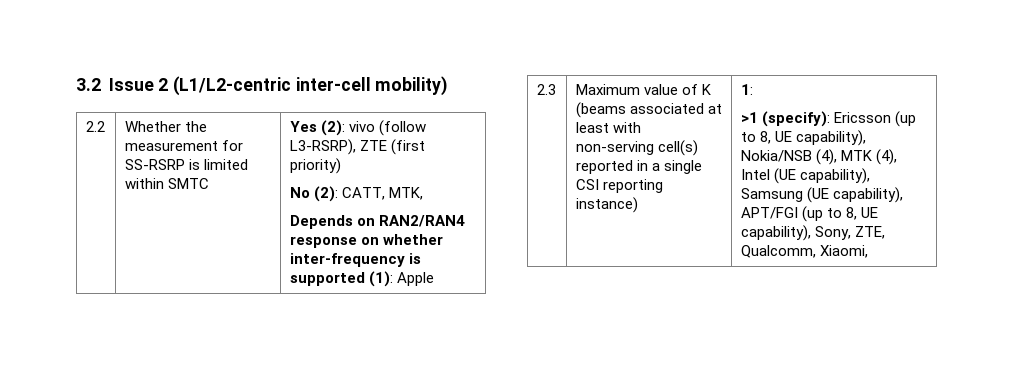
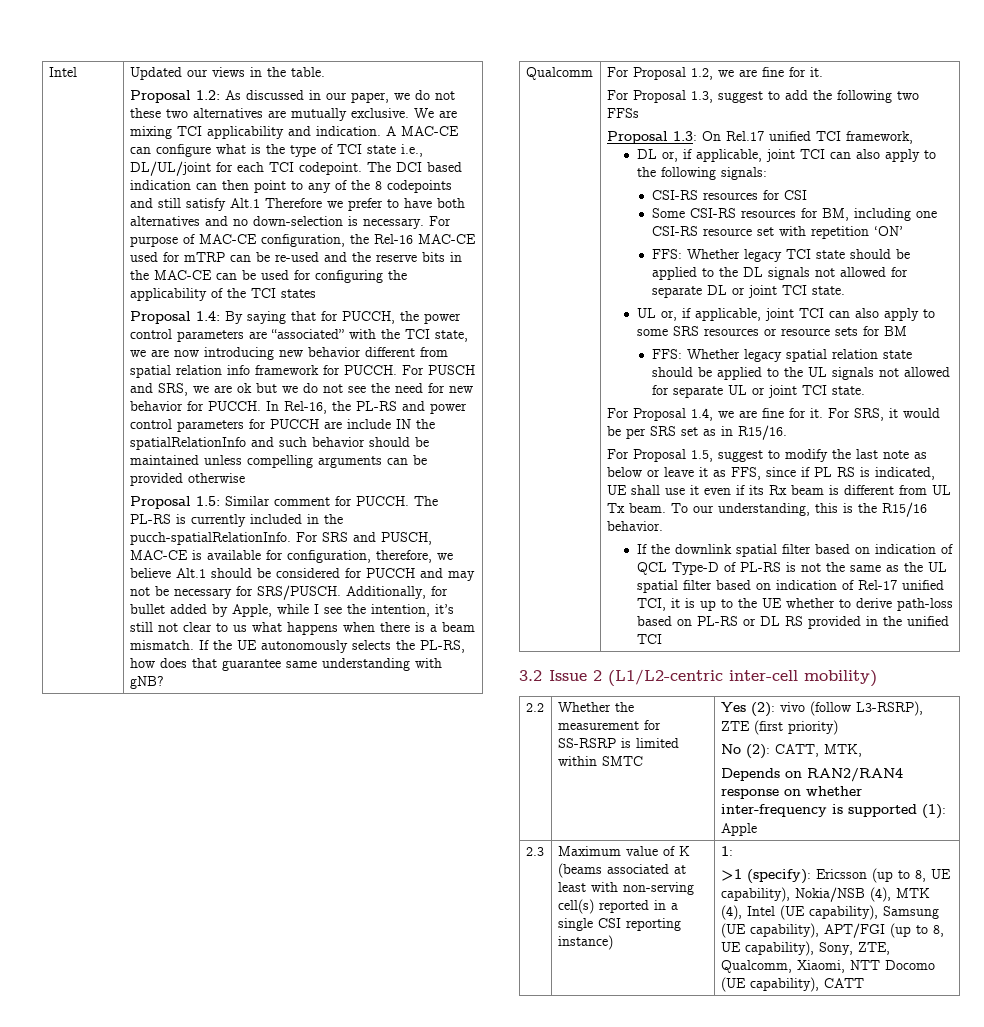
(76, 84) none -> [48,67,77,77] [129,67,325,80] [129,90,455,103] [129,108,457,121] [129,126,459,139] [129,144,423,157] [129,161,462,176] [129,180,452,193] [129,198,465,211] [129,216,451,229] [129,234,476,247] [129,252,462,262] [129,270,407,283] [129,288,316,301] [129,311,461,324] [129,329,468,342] [129,347,448,360] [129,365,475,378] [129,383,473,396] [129,401,467,414] [129,419,435,432] [129,437,429,450] [129,455,427,468] [129,473,245,486] [129,496,438,509] [129,514,343,527] [129,532,432,545] [129,550,453,563] [129,568,475,581] [129,585,448,600] [129,604,454,617] [129,622,475,635] [129,640,465,653] [129,658,442,671] [129,676,164,689] [525,67,593,80] [606,67,823,80] [606,90,919,103] [606,108,639,118] [606,131,913,144] [636,149,936,162] [636,167,767,180] [651,190,807,200] [651,208,937,221] [651,226,903,239] [651,249,910,262] [651,267,908,280] [651,285,845,298] [636,308,935,321] [636,326,907,336] [651,349,912,362] [651,367,950,380] [651,385,865,398] [606,408,940,421] [606,425,787,440] [606,449,927,462] [606,467,935,480] [606,485,951,495] [606,502,927,517] [606,521,663,531] [636,544,953,557] [636,562,947,575] [636,580,944,593] [636,598,953,611] [636,616,949,629] [636,634,662,644] Intel | Updated our views in the table. // Proposal 1.2: As discussed in our paper, we do not these two alternatives are mutually exclusive. We are mixing TCI applicability and indication. A MAC-CE can configure what is the type of TCI state i.e., DL/UL/joint for each TCI codepoint. The DCI based indication can then point to any of the 8 codepoints and still satisfy Alt.1 Therefore we prefer to have both alternatives and no down-selection is necessary. For purpose of MAC-CE configuration, the Rel-16 MAC-CE used for mTRP can be re-used and the reserve bits in the MAC-CE can be used for configuring the applicability of the TCI states // Proposal 1.4: By saying that for PUCCH, the power control parameters are “associated” with the TCI state, we are now introducing new behavior different from spatial relation info framework for PUCCH. For PUSCH and SRS, we are ok but we do not see the need for new behavior for PUCCH. In Rel-16, the PL-RS and power control parameters for PUCCH are include IN the spatialRelationInfo and such behavior should be maintained unless compelling arguments can be provided otherwise // Proposal 1.5: Similar comment for PUCCH. The PL-RS is currently included in the pucch-spatialRelationInfo. For SRS and PUSCH, MAC-CE is available for configuration, therefore, we believe Alt.1 should be considered for PUCCH and may not be necessary for SRS/PUSCH. Additionally, for bullet added by Apple, while I see the intention, it’s still not clear to us what happens when there is a beam mismatch. If the UE autonomously selects the PL-RS, how does that guarantee same understanding with gNB? // Qualcomm | For Proposal 1.2, we are fine for it. // For Proposal 1.3, suggest to add the following two FFSs // Proposal 1.3: On Rel.17 unified TCI framework, // DL or, if applicable, joint TCI can also apply to the following signals: // CSI-RS resources for CSI // Some CSI-RS resources for BM, including one CSI-RS resource set with repetition ‘ON’ // FFS: Whether legacy TCI state should be applied to the DL signals not allowed for separate DL or joint TCI state. // UL or, if applicable, joint TCI can also apply to some SRS resources or resource sets for BM // FFS: Whether legacy spatial relation state should be applied to the UL signals not allowed for separate UL or joint TCI state. // For Proposal 1.4, we are fine for it. For SRS, it would be per SRS set as in R15/16. // For Proposal 1.5, suggest to modify the last note as below or leave it as FFS, since if PL RS is indicated, UE shall use it even if its Rx beam is different from UL Tx beam. To our understanding, this is the R15/16 behavior. // If the downlink spatial filter based on indication of QCL Type-D of PL-RS is not the same as the UL spatial filter based on indication of Rel-17 unified TCI, it is up to the UE whether to derive path-loss based on PL-RS or DL RS provided in the unified TCI //
(868, 251) none -> [849,960,935,970] [720,977,864,992] NTT Docomo (UE capability), CATT

